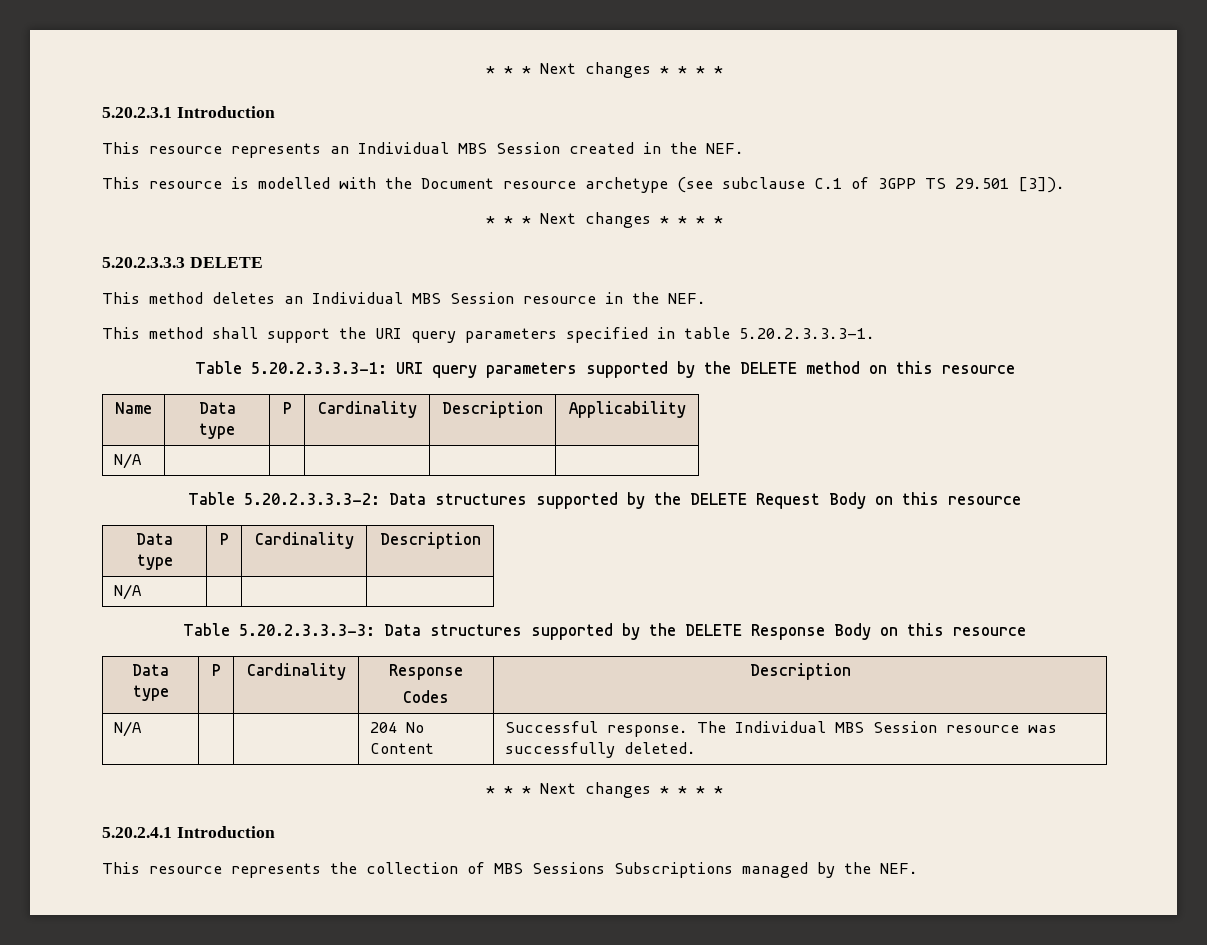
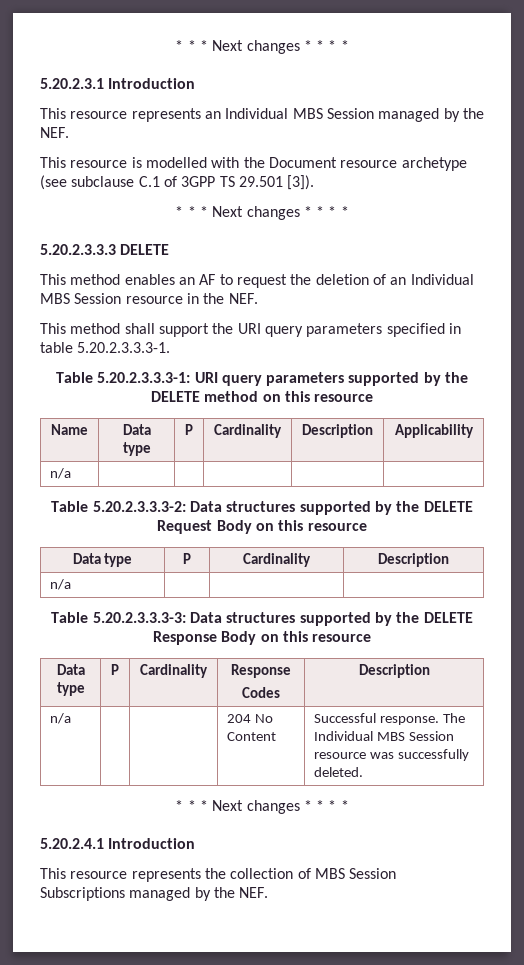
[569,142,661,154] created in -> [378,108,460,122] managed by
[212,292,275,304] deletes -> [124,274,386,288] enables an AF to request the deletion of
[114,453,143,469] N/A -> [50,468,72,479] n/a
[114,584,143,600] N/A -> [50,579,72,590] n/a
[114,721,143,737] N/A -> [50,713,72,724] n/a
[532,862,605,874] Sessions -> [349,868,397,879] Session

